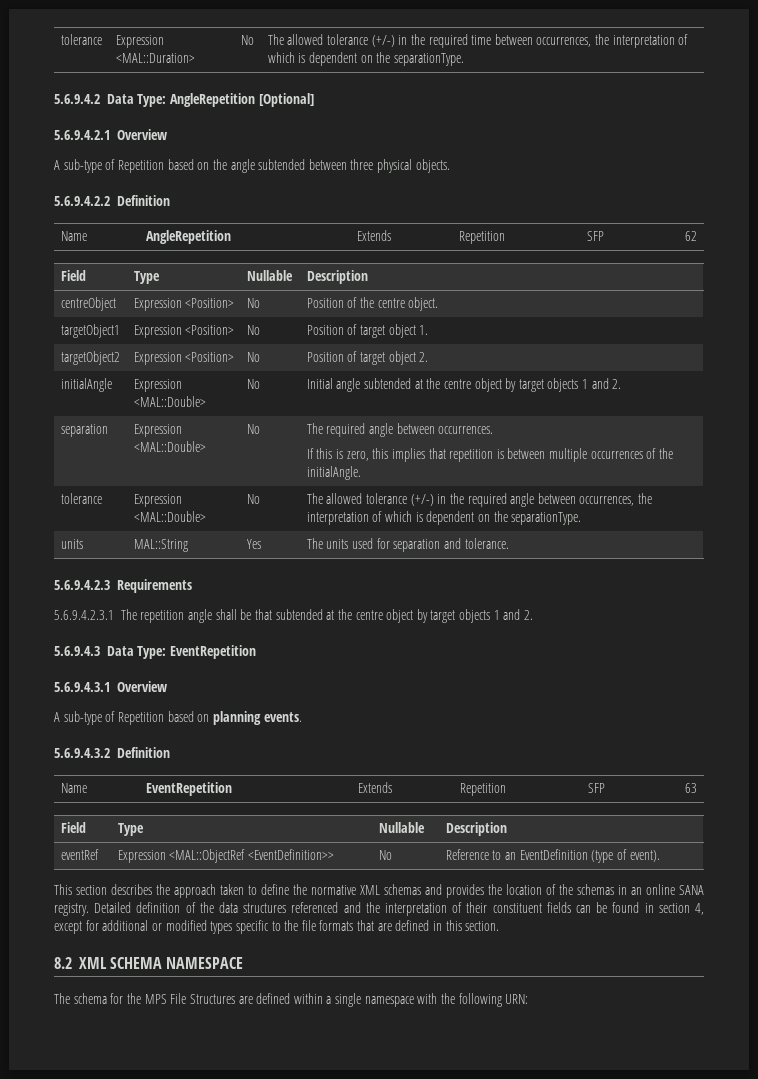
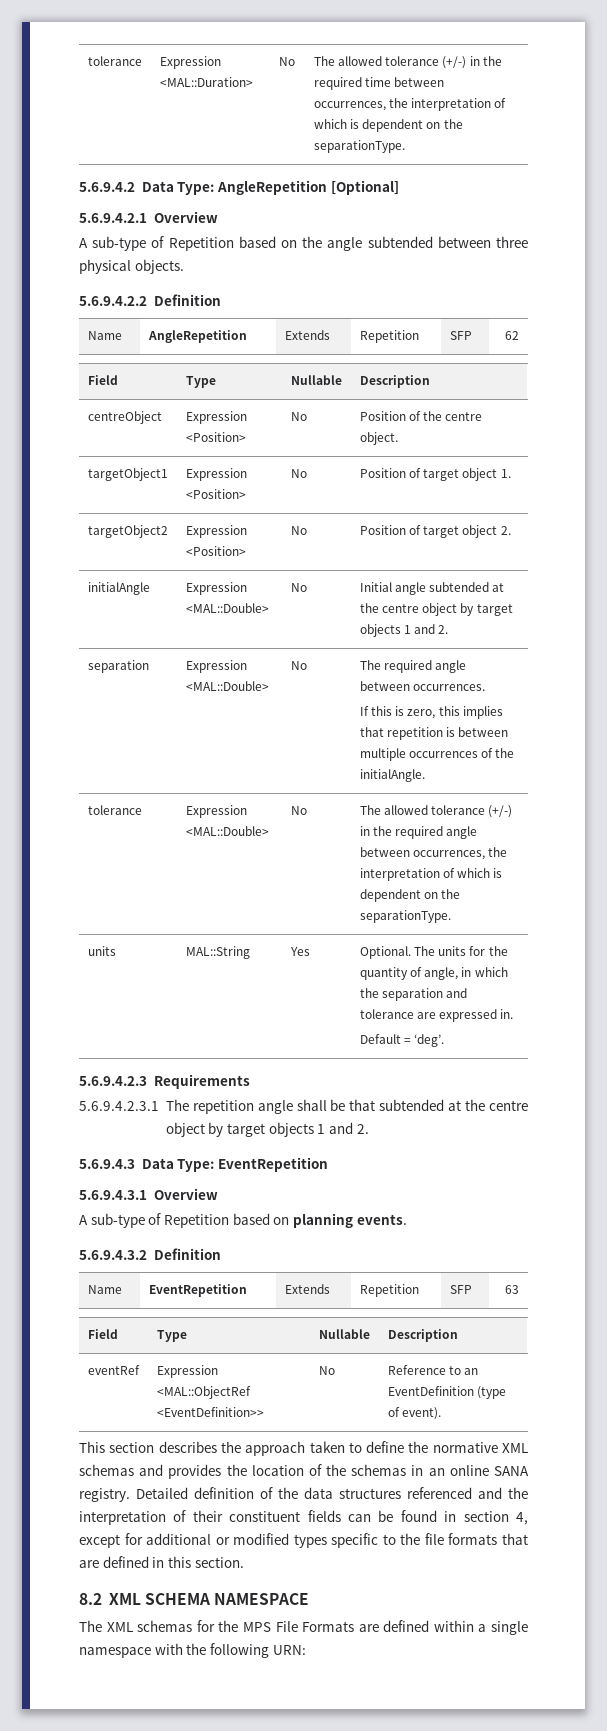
(261, 544) none -> [359,946,411,959] Optional.
[351,538,509,552] used for separation and tolerance. -> [469,946,508,956] [359,967,508,980] [359,988,468,1001] [359,1009,514,1022] [359,1034,445,1047] for the quantity of angle, in which the separation and tolerance are expressed in. // Default = ‘deg’.
[73,993,107,1004] schema -> [106,1620,193,1632] XML schemas
[189,994,235,1004] Structures -> [302,1621,355,1632] Formats

